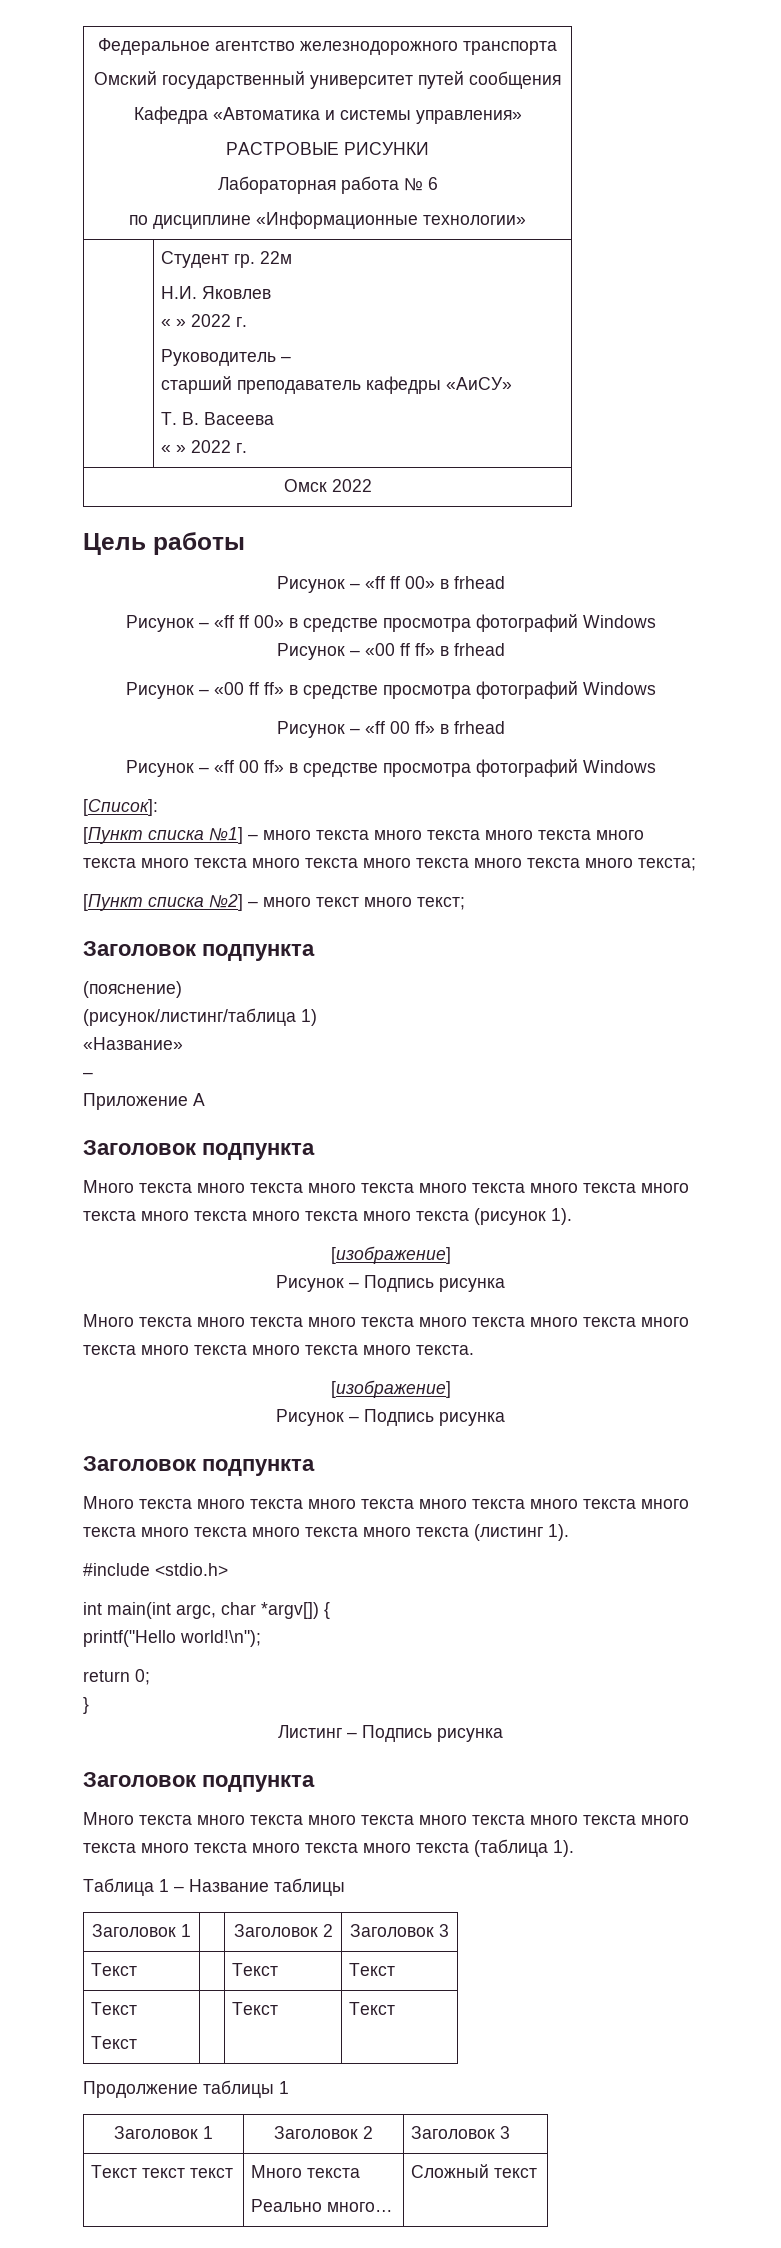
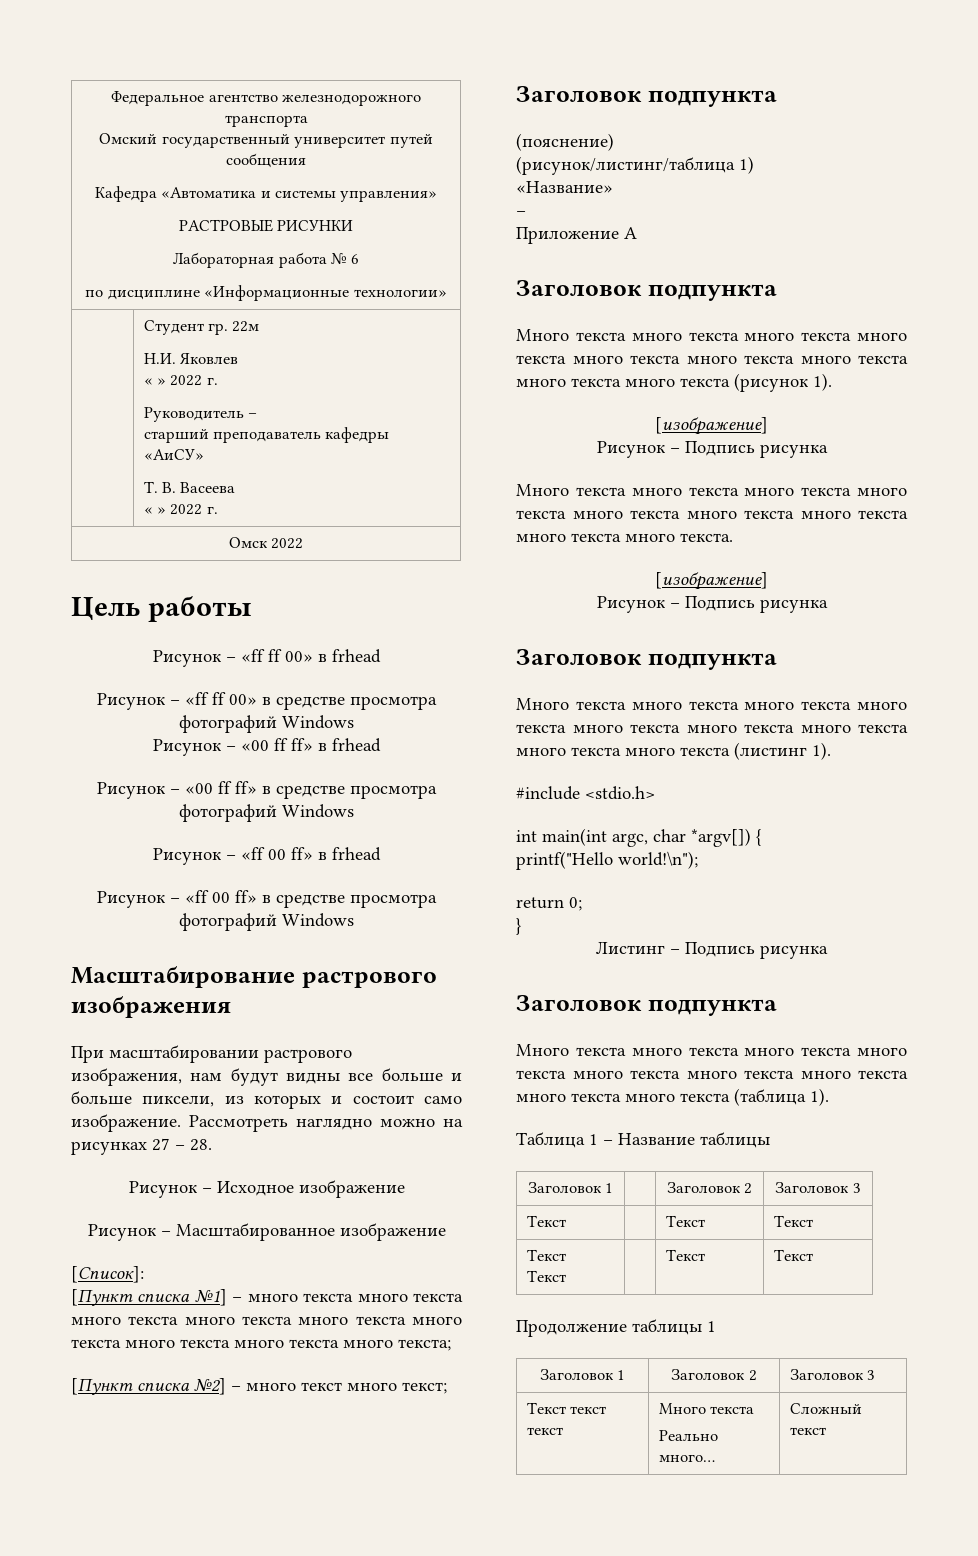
(656, 766) none -> [71,966,437,988] [71,996,231,1018] [71,1045,352,1063] [71,1068,462,1086] [71,1091,462,1109] [71,1114,463,1132] [71,1138,212,1155] [128,1180,405,1198] [87,1223,446,1241] // Масштабирование растрового изображения // При масштабировании растрового изображения, нам будут видны все больше и больше пиксели, из которых и состоит само изображение. Рассмотреть наглядно можно на рисунках 27 – 28. // Рисунок – Исходное изображение // Рисунок – Масштабированное изображение

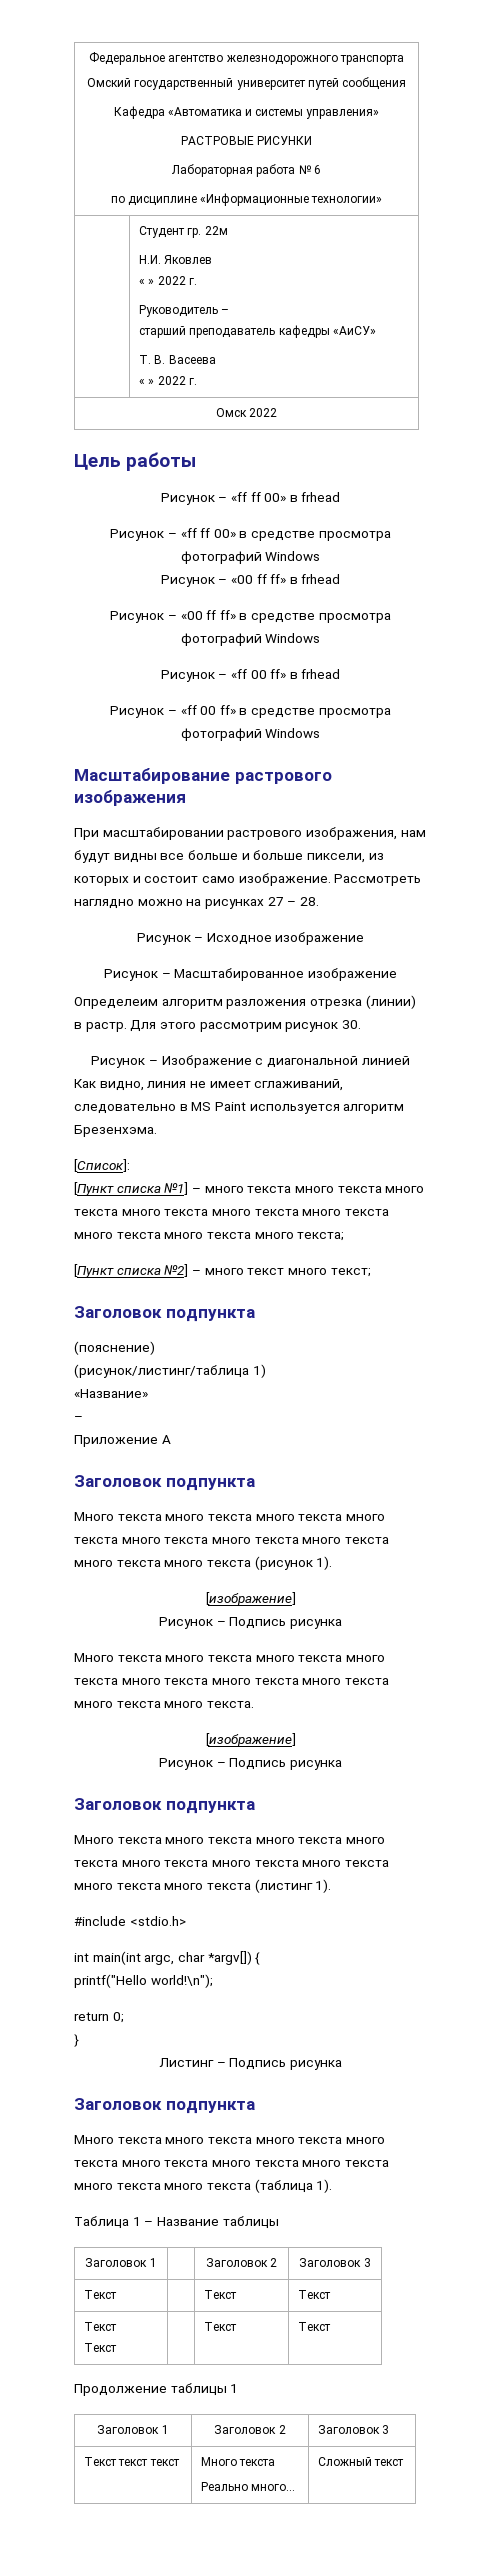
(446, 1232) none -> [74,995,416,1009] [74,1020,361,1032] [91,1055,410,1068] [74,1079,344,1091] [74,1102,405,1114] [74,1125,157,1137] // Определеим алгоритм разложения отрезка (линии) в растр. Для этого рассмотрим рисунок 30. // Рисунок – Изображение с диагональной линией // Как видно, линия не имеет сглаживаний, следовательно в MS Paint используется алгоритм Брезенхэма.

